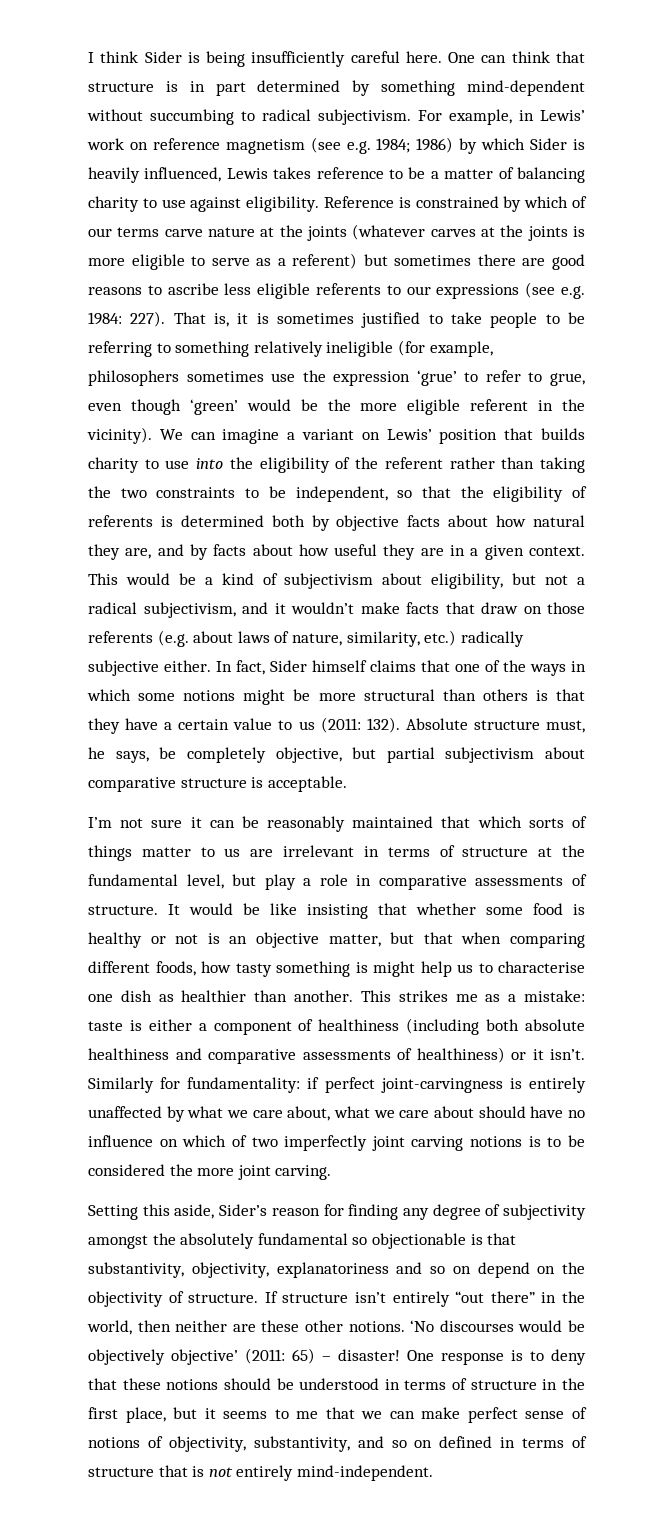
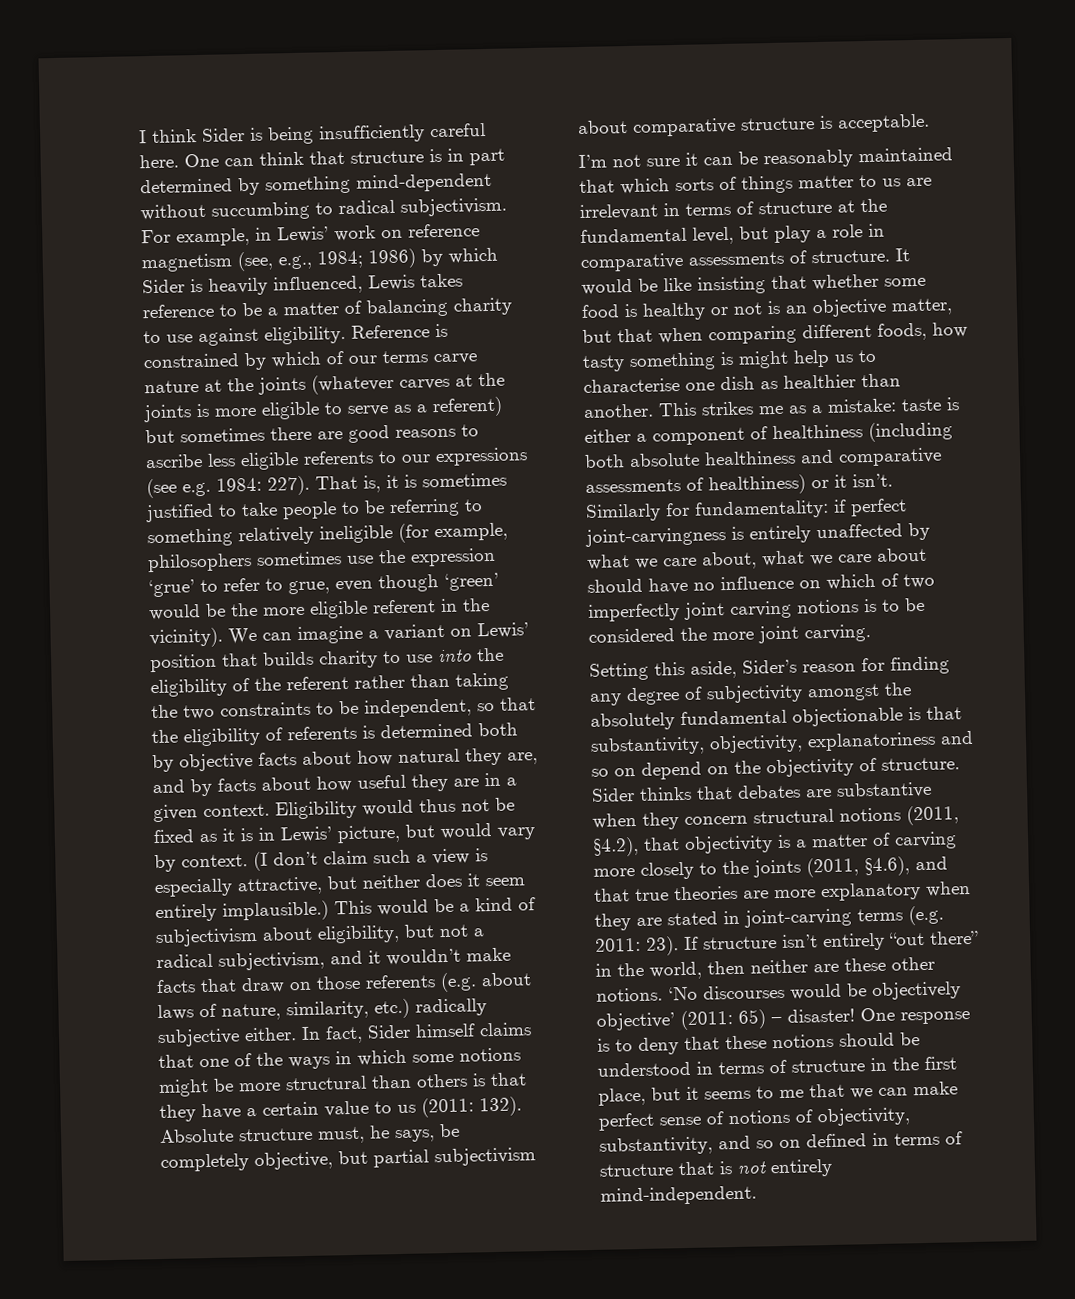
[310,137,371,154] (see e.g. -> [237,251,312,272] (see, e.g.,
(586, 551) none -> [275,797,515,820] [153,822,535,844] [154,848,488,873] [154,873,525,898] [155,900,329,923] Eligibility would thus not be fixed as it is in Lewis’ picture, but would vary by context. (I don’t claim such a view is especially attractive, but neither does it seem entirely implausible.)
[352,1237,368,1245] so -> (787, 717) none
(259, 1298) none -> [591,781,932,802] [592,805,959,830] [592,831,957,857] [593,856,948,880] [594,880,971,902] [594,905,944,931] [595,936,679,956] Sider thinks that debates are substantive when they concern structural notions (2011, §4.2), that objectivity is a matter of carving more closely to the joints (2011, §4.6), and that true theories are more explanatory when they are stated in joint-carving terms (e.g. 2011: 23).

